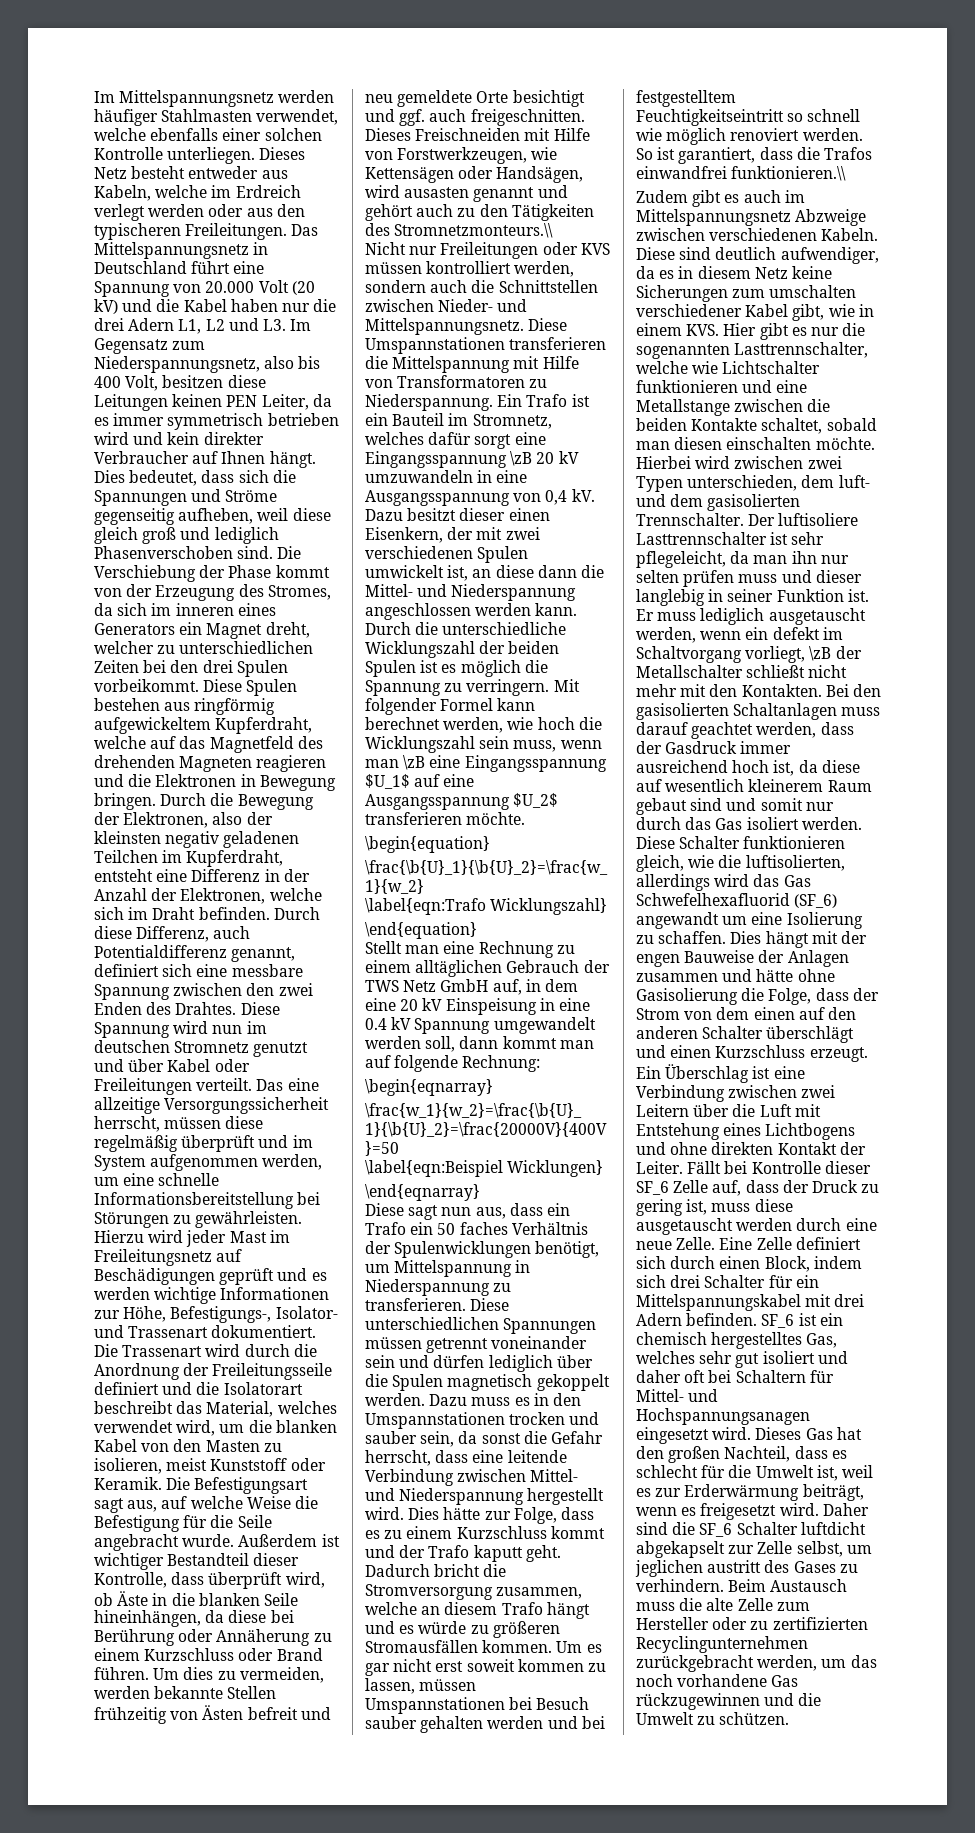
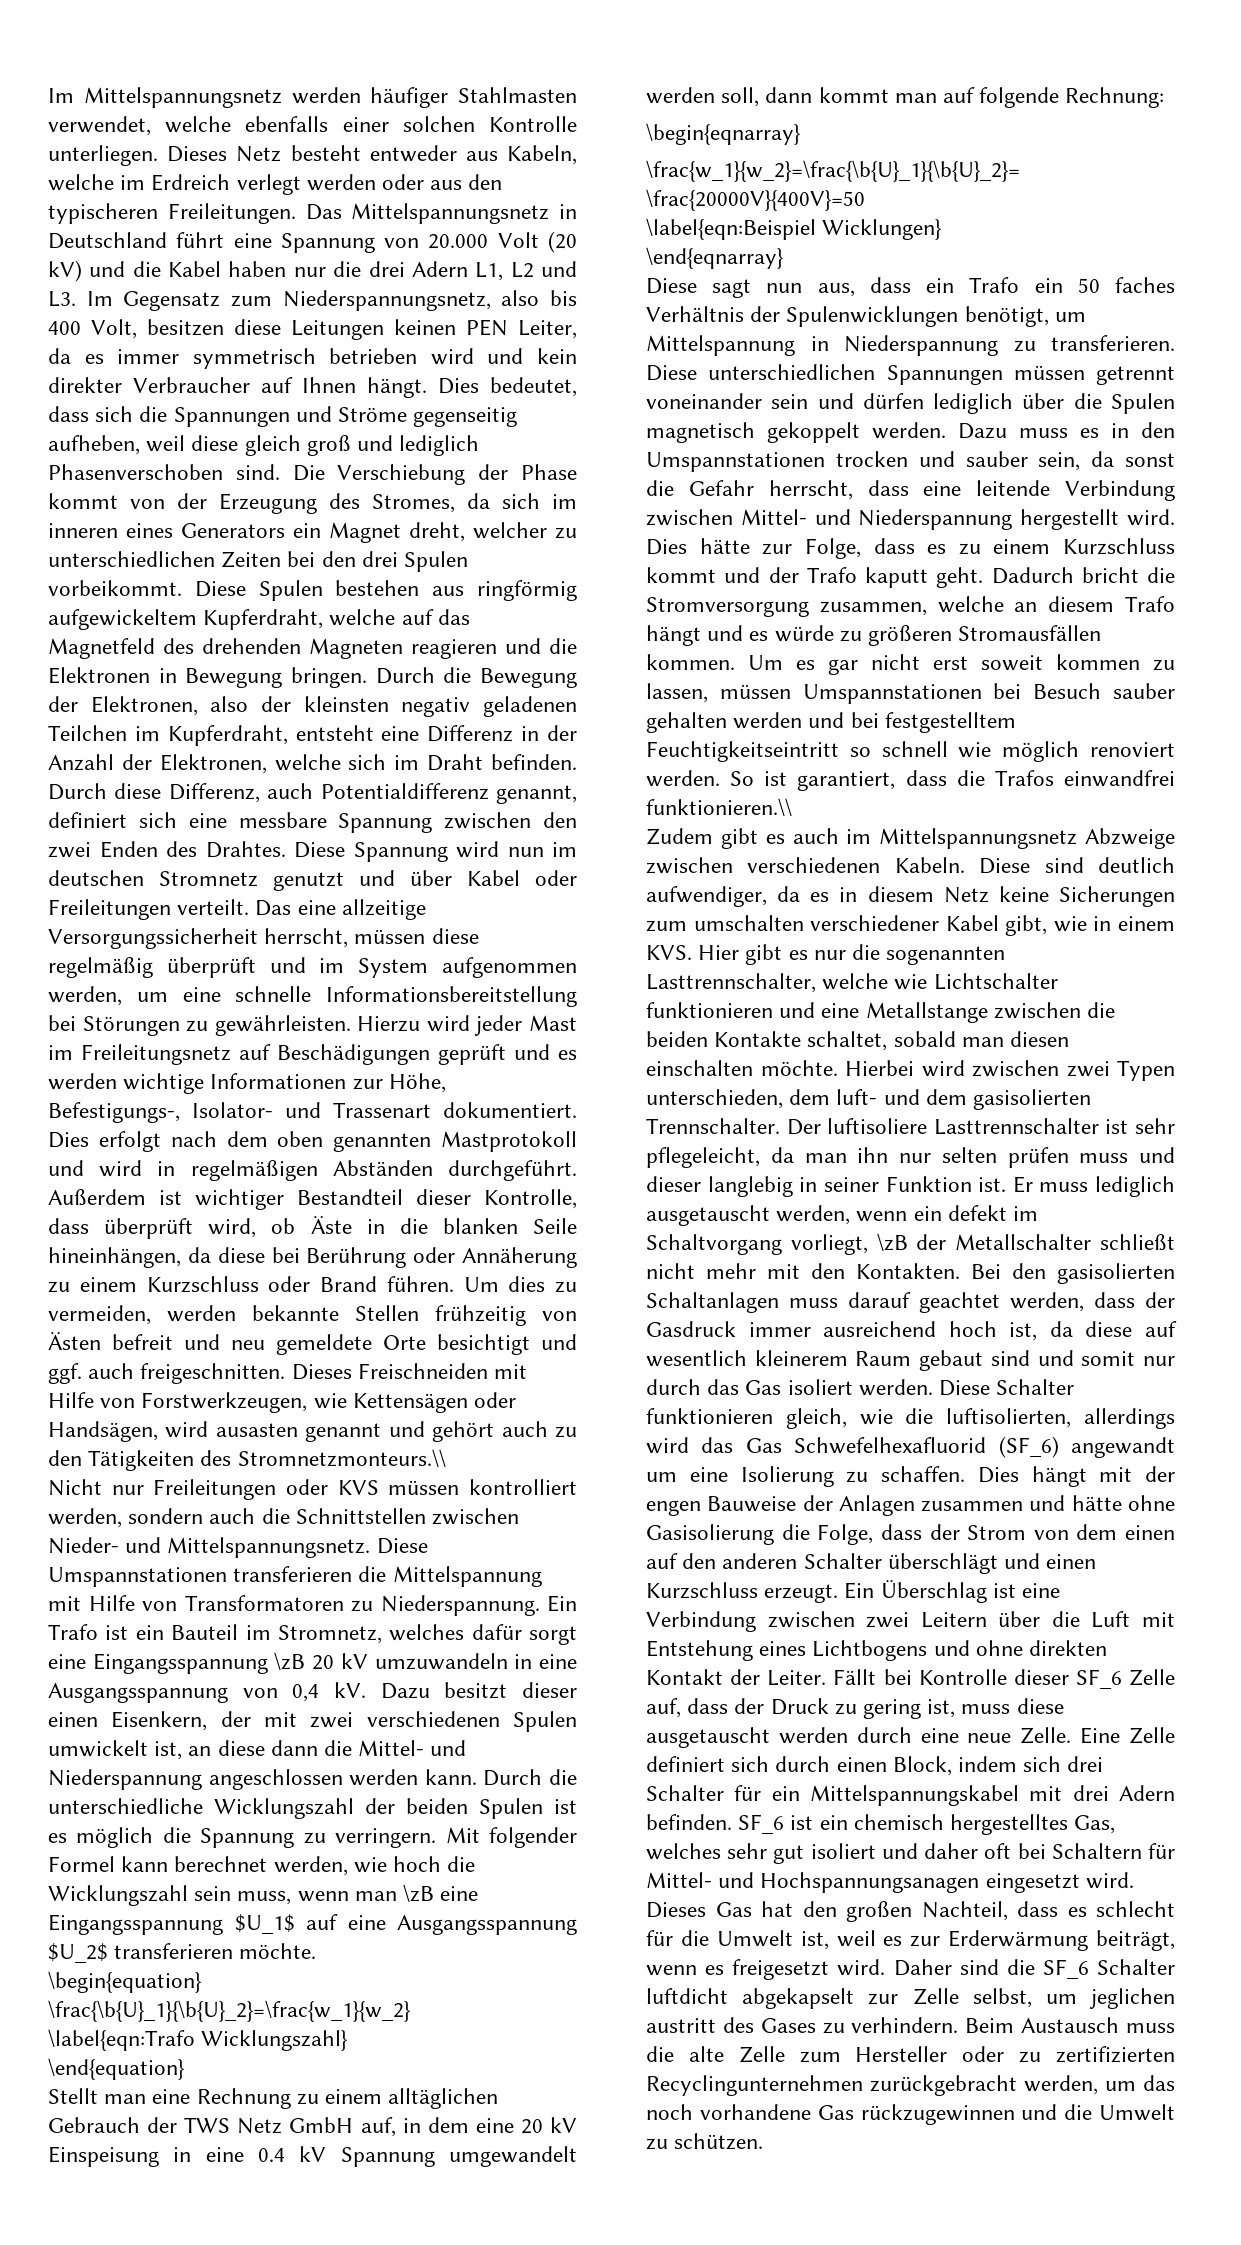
[94,1344,317,1357] [94,1363,333,1380] [94,1382,303,1395] [94,1401,337,1417] [94,1420,337,1436] [94,1439,282,1452] [94,1458,326,1474] [94,1477,309,1494] [94,1496,318,1513] [94,1515,272,1532] [94,1534,235,1551] Die Trassenart wird durch die Anordnung der Freileitungsseile definiert und die Isolatorart beschreibt das Material, welches verwendet wird, um die blanken Kabel von den Masten zu isolieren, meist Kunststoff oder Keramik. Die Befestigungsart sagt aus, auf welche Weise die Befestigung für die Seile angebracht wurde. -> [48,1131,577,1152] [48,1160,577,1181] Dies erfolgt nach dem oben genannten Mastprotokoll und wird in regelmäßigen Abständen durchgeführt.

